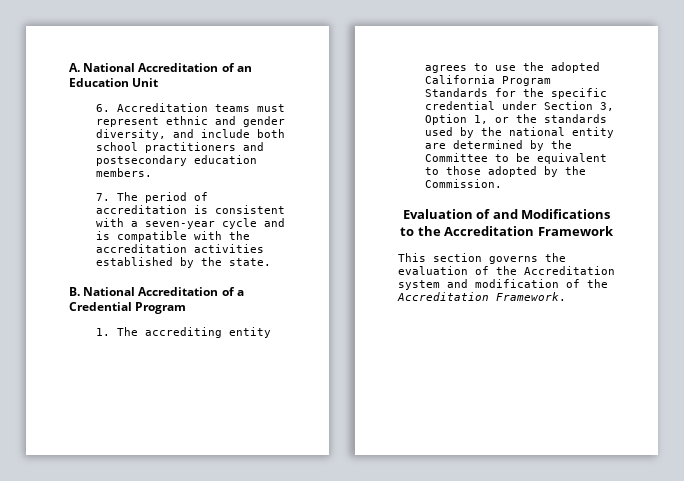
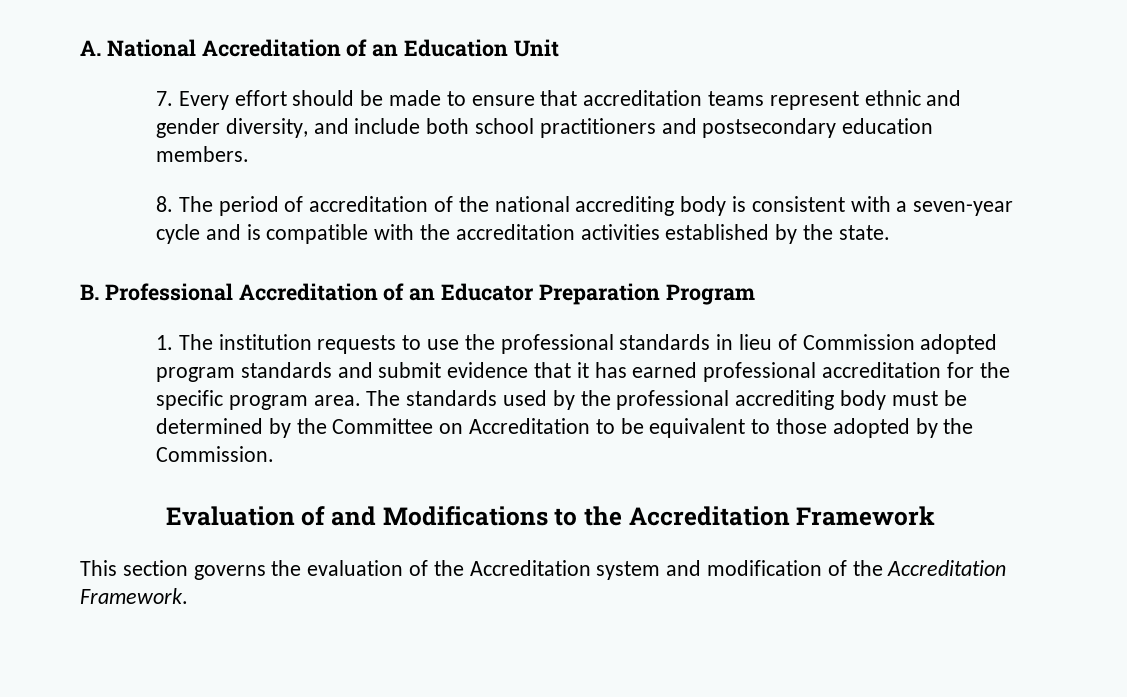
[96,103,286,112] 6. Accreditation teams must -> [155,90,764,110] 7. Every effort should be made to ensure that accreditation teams
[96,193,111,201] 7. -> [155,196,173,212] 8.
(188, 209) none -> [433,196,727,216] of the national accrediting body
[83,287,244,296] [69,302,132,311] National Accreditation of a Credential -> [104,283,660,305] Professional Accreditation of an Educator Preparation
[145,327,272,338] [425,62,601,73] [425,75,552,86] [425,88,608,99] [425,101,615,111] [425,114,608,125] [425,127,615,138] [425,143,447,149] accrediting entity agrees to use the adopted California Program Standards for the specific credential under Section 3, Option 1, or the standards used by the national entity are -> [218,334,998,354] [155,362,1010,382] [155,390,967,410] institution requests to use the professional standards in lieu of Commission adopted program standards and submit evidence that it has earned professional accreditation for the specific program area. The standards used by the professional accrediting body must be
(489, 157) none -> [439,418,590,434] on Accreditation

